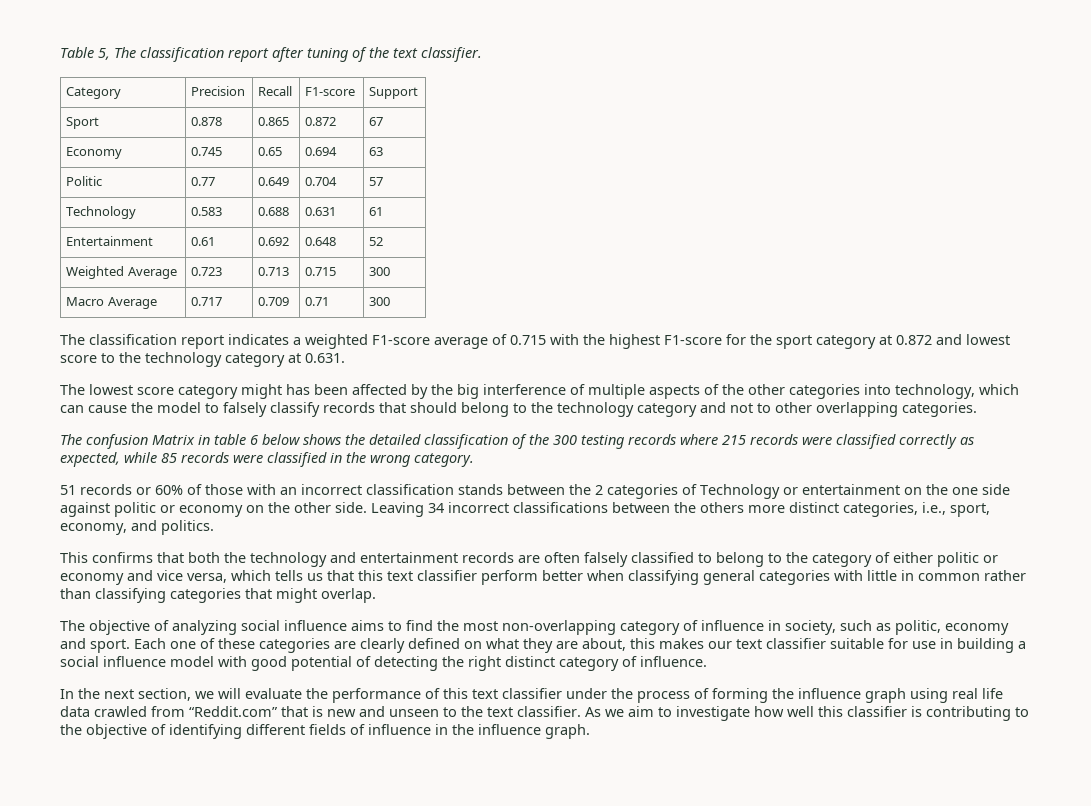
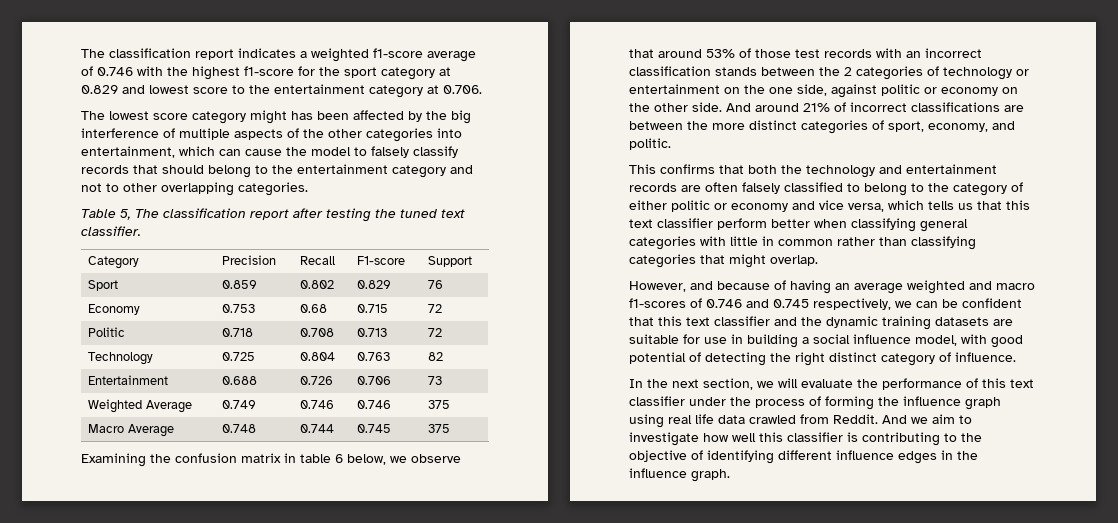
[60,47,482,62] [66,87,122,99] [191,86,246,96] [258,86,293,96] [305,87,356,96] [369,87,419,99] [66,117,100,129] [191,117,223,126] [258,117,290,126] [305,117,337,126] [369,117,384,126] [66,147,123,159] [191,147,223,156] [258,147,283,156] [305,147,338,156] [369,147,384,156] [66,176,103,186] [191,177,216,186] [258,177,290,186] [305,177,338,186] [369,177,384,186] [66,206,137,219] [191,207,223,216] [258,207,290,216] [305,207,337,216] [369,207,384,216] [66,236,154,246] [191,237,216,246] [258,237,290,246] [305,237,337,246] [369,237,384,246] [66,266,177,279] [191,267,223,276] [258,267,290,276] [305,267,337,276] [369,267,391,276] [66,297,157,309] [191,297,223,306] [258,297,290,306] [305,297,330,306] [369,297,391,306] Table 5, The classification report after tuning of the text classifier. // Category | Precision | Recall | F1-score | Support // Sport | 0.878 | 0.865 | 0.872 | 67 // Economy | 0.745 | 0.65 | 0.694 | 63 // Politic | 0.77 | 0.649 | 0.704 | 57 // Technology | 0.583 | 0.688 | 0.631 | 61 // Entertainment | 0.61 | 0.692 | 0.648 | 52 // Weighted Average | 0.723 | 0.713 | 0.715 | 300 // Macro Average | 0.717 | 0.709 | 0.71 | 300 // -> (81, 53) none
[372,335,430,345] F1-score -> [373,48,423,58] f1-score
[510,335,546,345] 0.715 -> [97,67,133,76] 0.746
[664,335,722,345] F1-score -> [244,66,294,76] f1-score
[896,335,932,345] 0.872 -> [81,85,118,94] 0.829
[145,352,345,367] technology category at 0.631. -> [274,84,482,98] entertainment category at 0.706.
[895,384,975,399] technology, -> [81,146,175,158] entertainment,
[557,402,634,417] technology -> [297,164,388,174] entertainment
[60,434,974,449] [60,452,474,467] [60,484,243,495] The confusion Matrix in table 6 below shows the detailed classification of the 300 testing records where 215 records were classified correctly as expected, while 85 records were classified in the wrong category. // 51 records or 60% of those -> [81,208,465,222] [81,226,141,236] [88,256,140,269] [222,255,277,265] [300,256,336,265] [357,256,406,265] [428,256,473,267] [88,280,119,291] [222,280,258,289] [300,280,335,289] [357,280,392,289] [428,280,444,289] [88,304,141,315] [222,304,256,313] [300,304,328,313] [357,304,389,313] [428,304,443,313] [88,327,126,337] [222,328,254,337] [300,328,335,337] [357,328,388,337] [428,328,443,337] [88,352,154,365] [222,352,256,361] [300,352,336,361] [357,352,391,361] [428,352,444,361] [88,375,169,385] [222,376,258,385] [300,376,334,385] [357,376,392,385] [428,376,443,385] [88,399,193,413] [222,400,257,409] [300,400,335,409] [357,400,392,409] [428,400,451,409] [88,424,175,437] [222,424,257,433] [300,424,335,433] [357,424,392,433] [428,424,451,433] [81,453,461,467] [629,48,872,58] Table 5, The classification report after testing the tuned text classifier. // Category | Precision | Recall | F1-score | Support // Sport | 0.859 | 0.802 | 0.829 | 76 // Economy | 0.753 | 0.68 | 0.715 | 72 // Politic | 0.718 | 0.708 | 0.713 | 72 // Technology | 0.725 | 0.804 | 0.763 | 82 // Entertainment | 0.688 | 0.726 | 0.706 | 73 // Weighted Average | 0.749 | 0.746 | 0.746 | 375 // Macro Average | 0.748 | 0.744 | 0.745 | 375 // Examining the confusion matrix in table 6 below, we observe that around 53% of those test records
[700,484,780,499] Technology -> [943,67,1012,80] technology
[982,484,1010,495] side -> [797,84,827,96] side,
[371,502,444,517] Leaving 34 -> [726,102,846,112] And around 21% of
[612,502,744,513] between the others -> [1004,105,1024,112] [629,121,708,130] are between the
[843,502,946,517] categories, i.e., -> [801,120,884,134] categories of
[161,520,214,535] politics. -> [629,138,671,150] politic.
[60,620,1009,635] [60,638,826,653] The objective of analyzing social influence aims to find the most non-overlapping category of influence in society, such as politic, economy and sport. Each one of these categories are clearly defined on what they are about, this makes our text classifier -> [629,280,1035,294] [629,298,1022,310] [629,316,1013,330] However, and because of having an average weighted and macro f1-scores of 0.746 and 0.745 respectively, we can be confident that this text classifier and the dynamic training datasets are
[170,656,214,667] model -> [915,335,957,346] model,
[189,706,601,717] “Reddit.com” that is new and unseen to the text classifier. As -> [833,414,907,424] Reddit. And
[309,724,431,735] fields of influence -> [836,450,937,464] influence edges

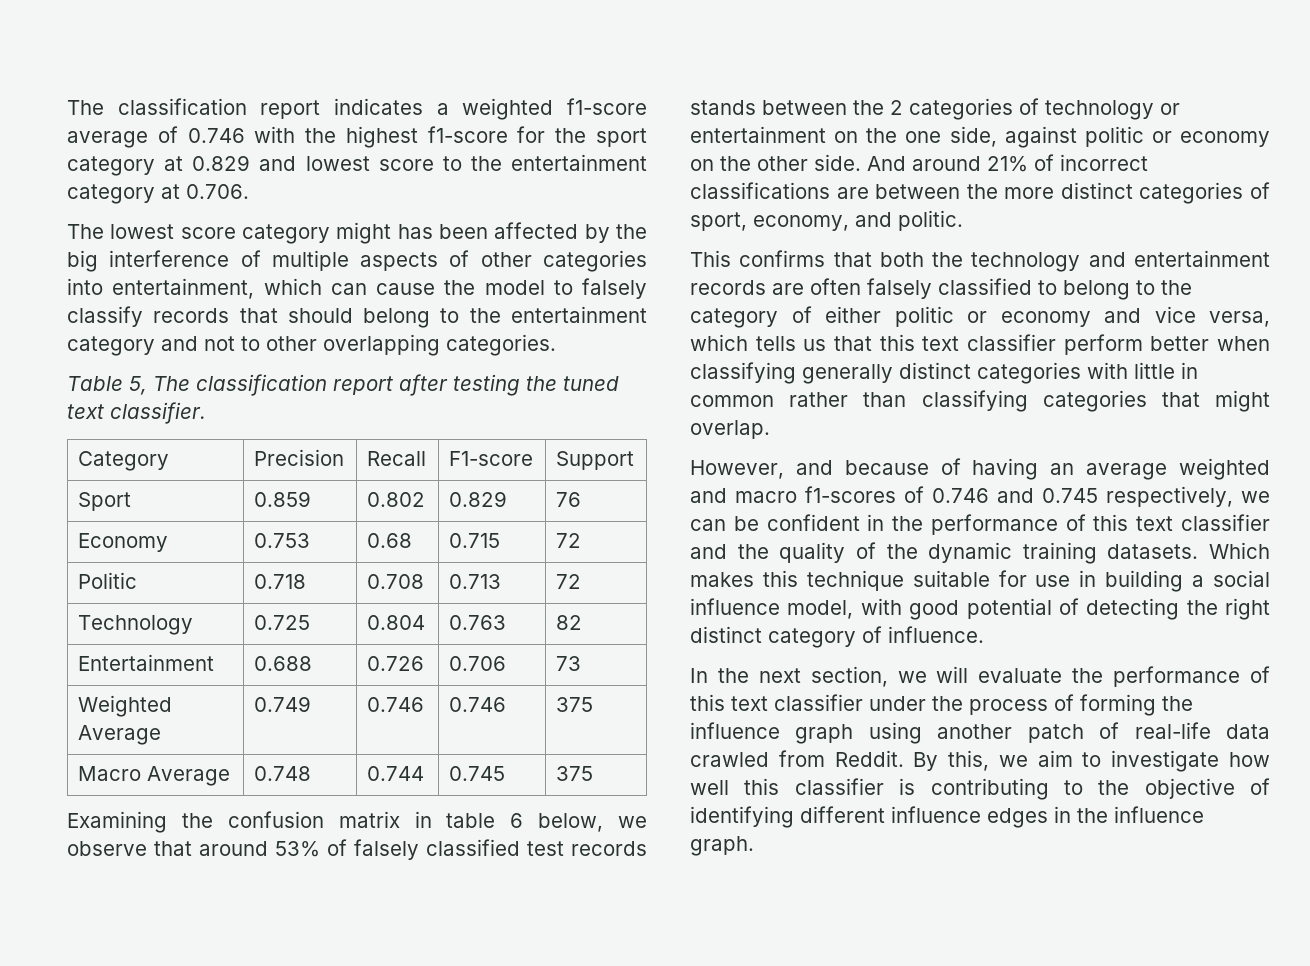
[303,129,324,138] the -> (470, 258) none
[755,48,982,58] [629,66,711,76] those test records with an incorrect classification -> [354,839,647,860] falsely classified test records
[920,219,968,232] general -> [802,362,971,384] generally distinct
[629,317,654,326] that -> [867,514,1086,535] in the performance of
[826,316,1013,330] dynamic training datasets are -> [779,542,1270,564] [690,570,904,591] quality of the dynamic training datasets. Which makes this technique
[668,414,714,424] real life -> [937,722,1211,743] another patch of real-life
[882,415,907,424] And -> [913,750,990,771] By this,

